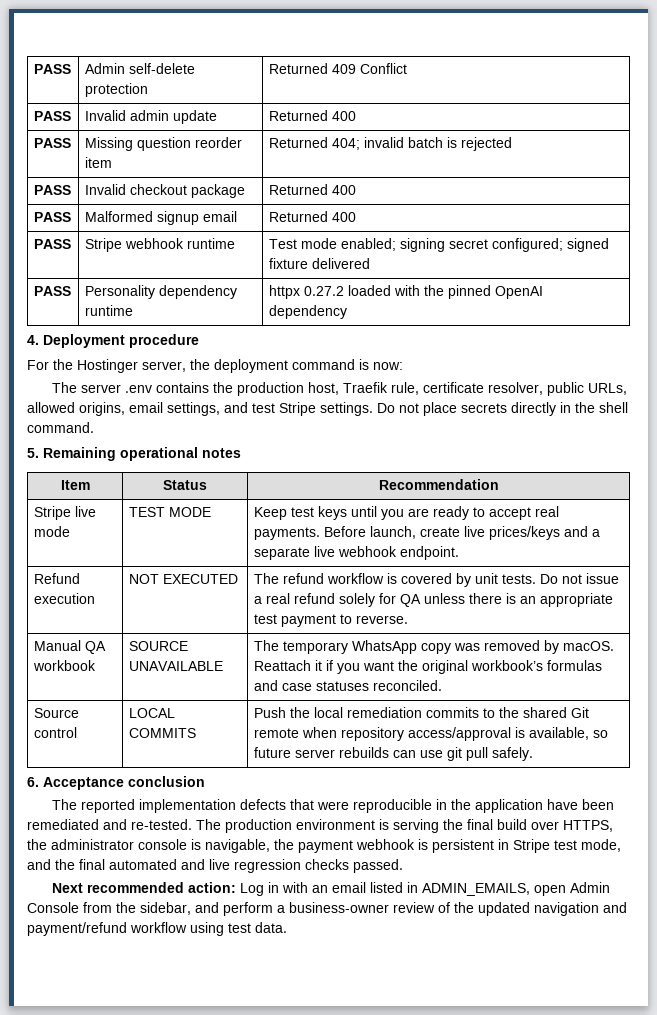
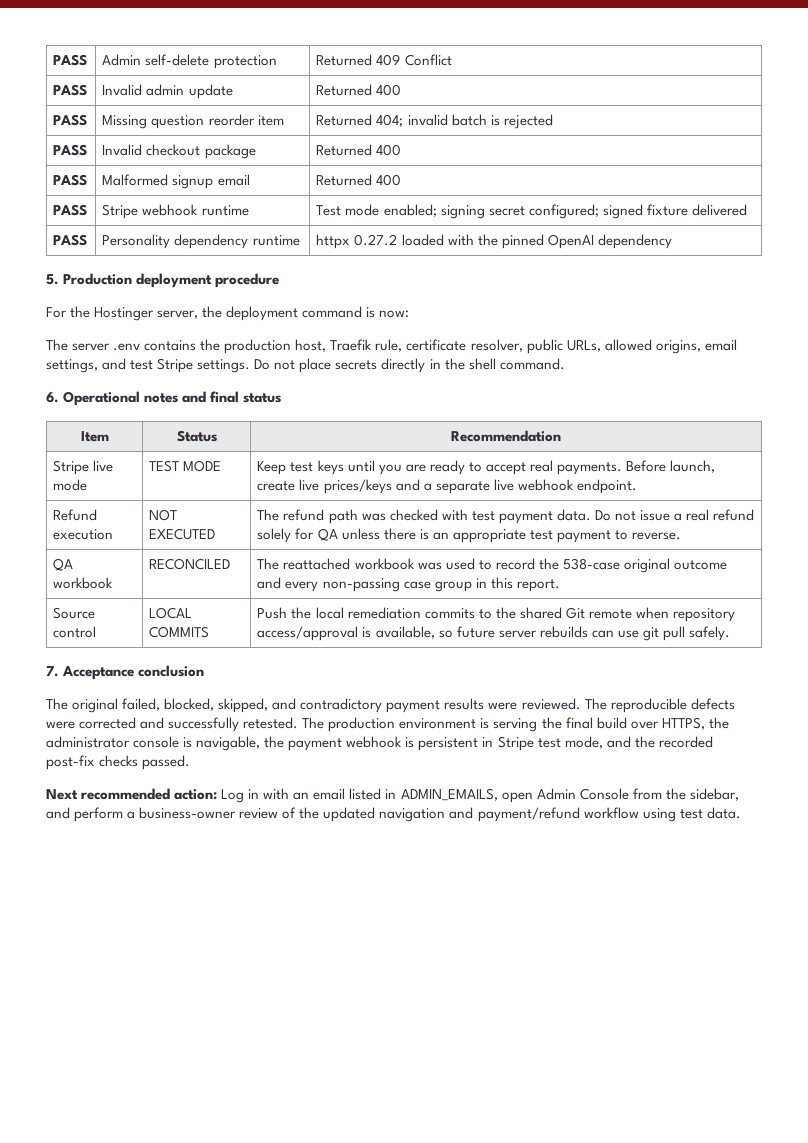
[27,334,125,348] 4. Deployment -> [46,273,213,288] 5. Production deployment
[27,447,241,461] 5. Remaining operational notes -> [46,391,282,406] 6. Operational notes and final status
[326,573,536,587] workflow is covered by unit tests. -> [328,509,591,524] path was checked with test payment data.
[33,640,81,651] Manual -> (681, 536) none
[128,641,188,651] [128,661,223,671] [253,640,614,654] [253,660,602,674] [253,680,442,691] SOURCE UNAVAILABLE | The temporary WhatsApp copy was removed by macOS. Reattach it if you want the original workbook’s formulas and case statuses reconciled. -> [149,558,231,570] [257,558,727,573] [257,577,560,592] RECONCILED | The reattached workbook was used to record the 538-case original outcome and every non-passing case group in this report.
[27,777,39,787] 6. -> [46,666,59,677] 7.
[80,799,614,813] [27,819,192,830] reported implementation defects that were reproducible in the application have been remediated and re-tested. -> [72,698,735,713] [46,717,299,732] original failed, blocked, skipped, and contradictory payment results were reviewed. The reproducible defects were corrected and successfully retested.
[79,859,301,873] final automated and live regression -> [658,736,713,748] [46,755,95,770] recorded post-fix

